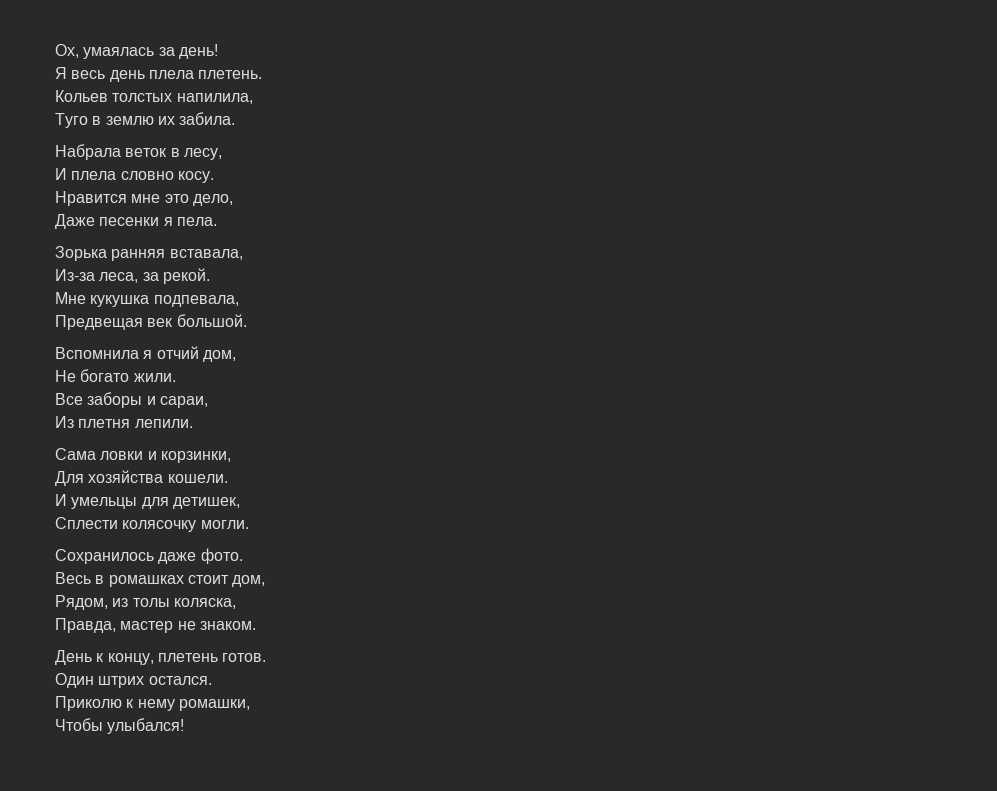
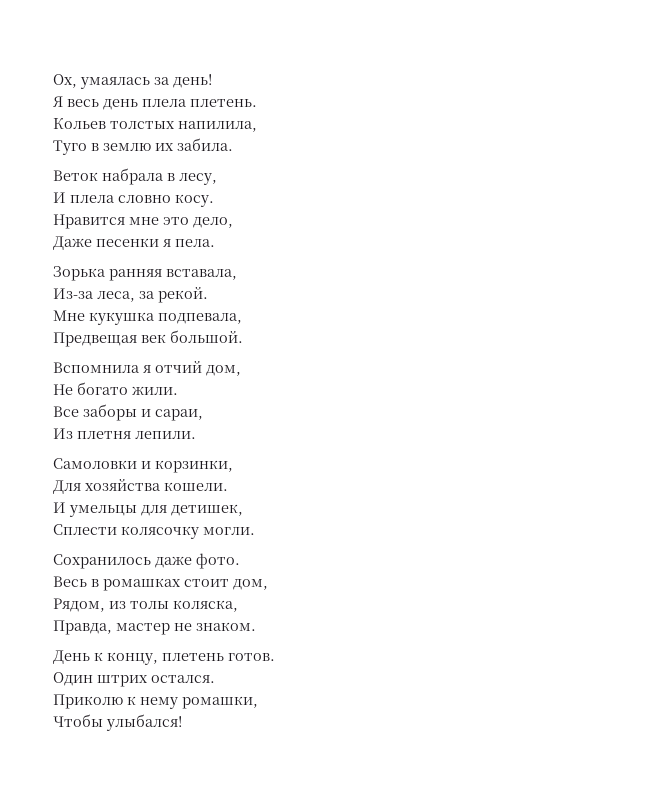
[55,144,168,160] Набрала веток -> [53,168,163,185] Веток набрала
[55,448,144,460] Сама ловки -> [53,458,137,469] Самоловки

